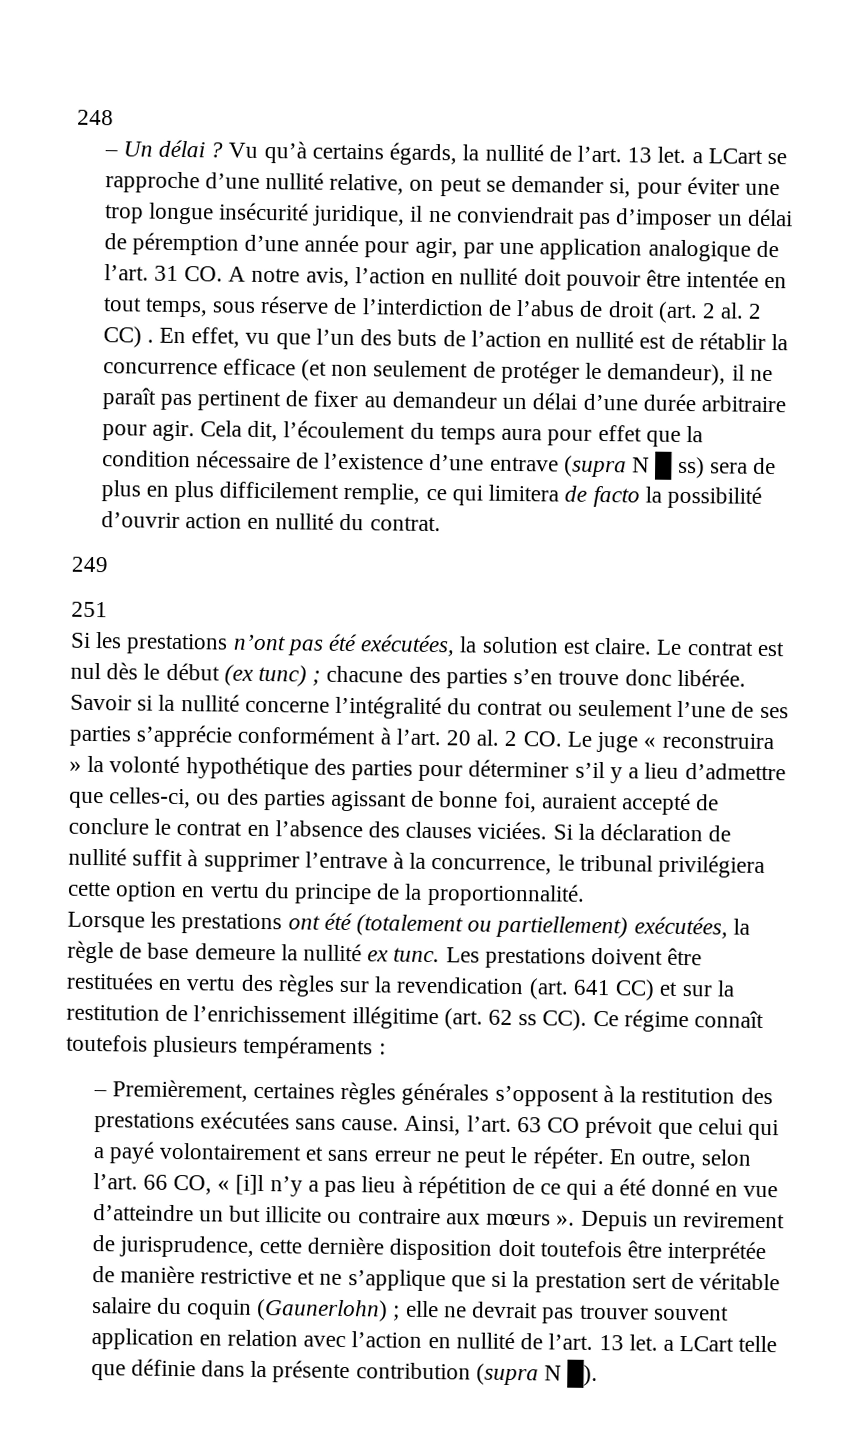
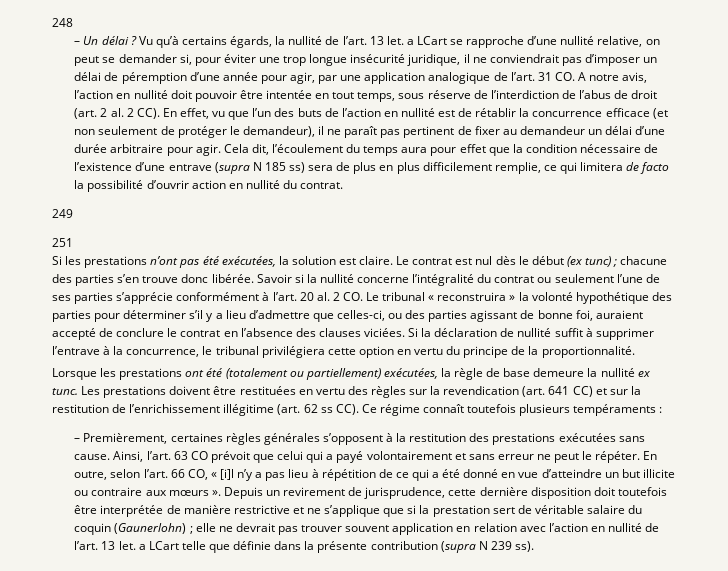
[102,326,154,348] CC) . -> [136,108,160,119] CC).
[654,451,674,480] █ -> [264,162,286,171] 185
[596,731,639,753] juge -> [382,292,426,301] tribunal
[567,1359,599,1389] █). -> [490,541,534,552] 239 ss).

